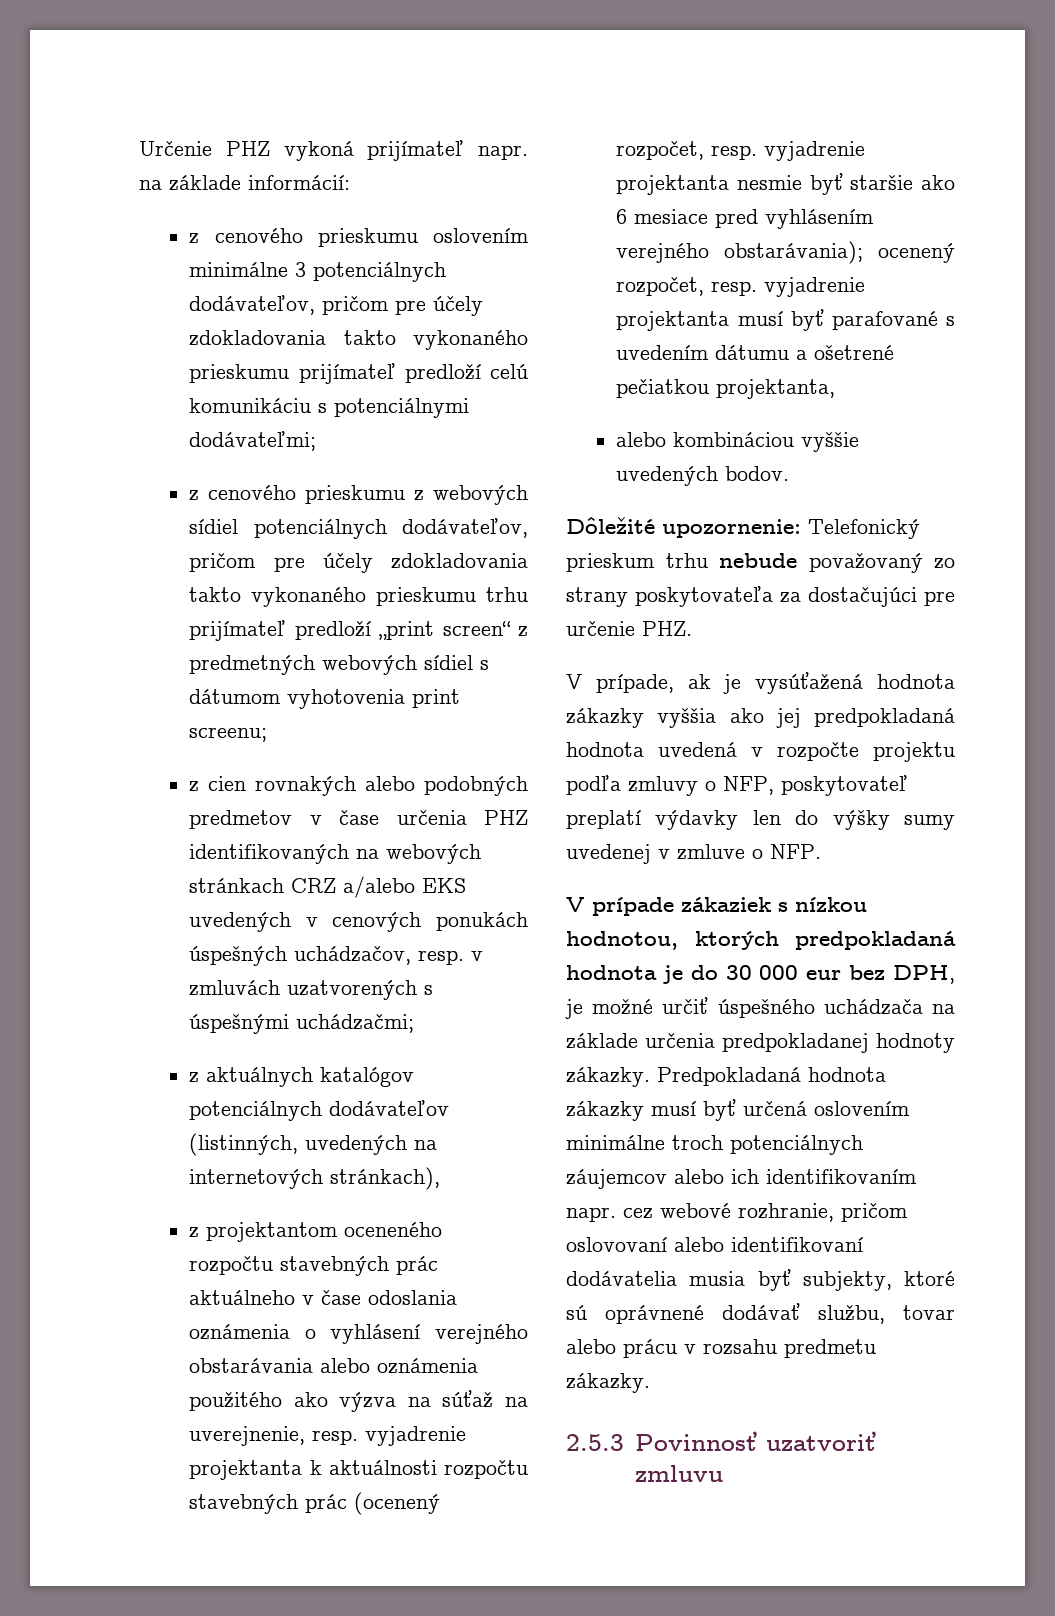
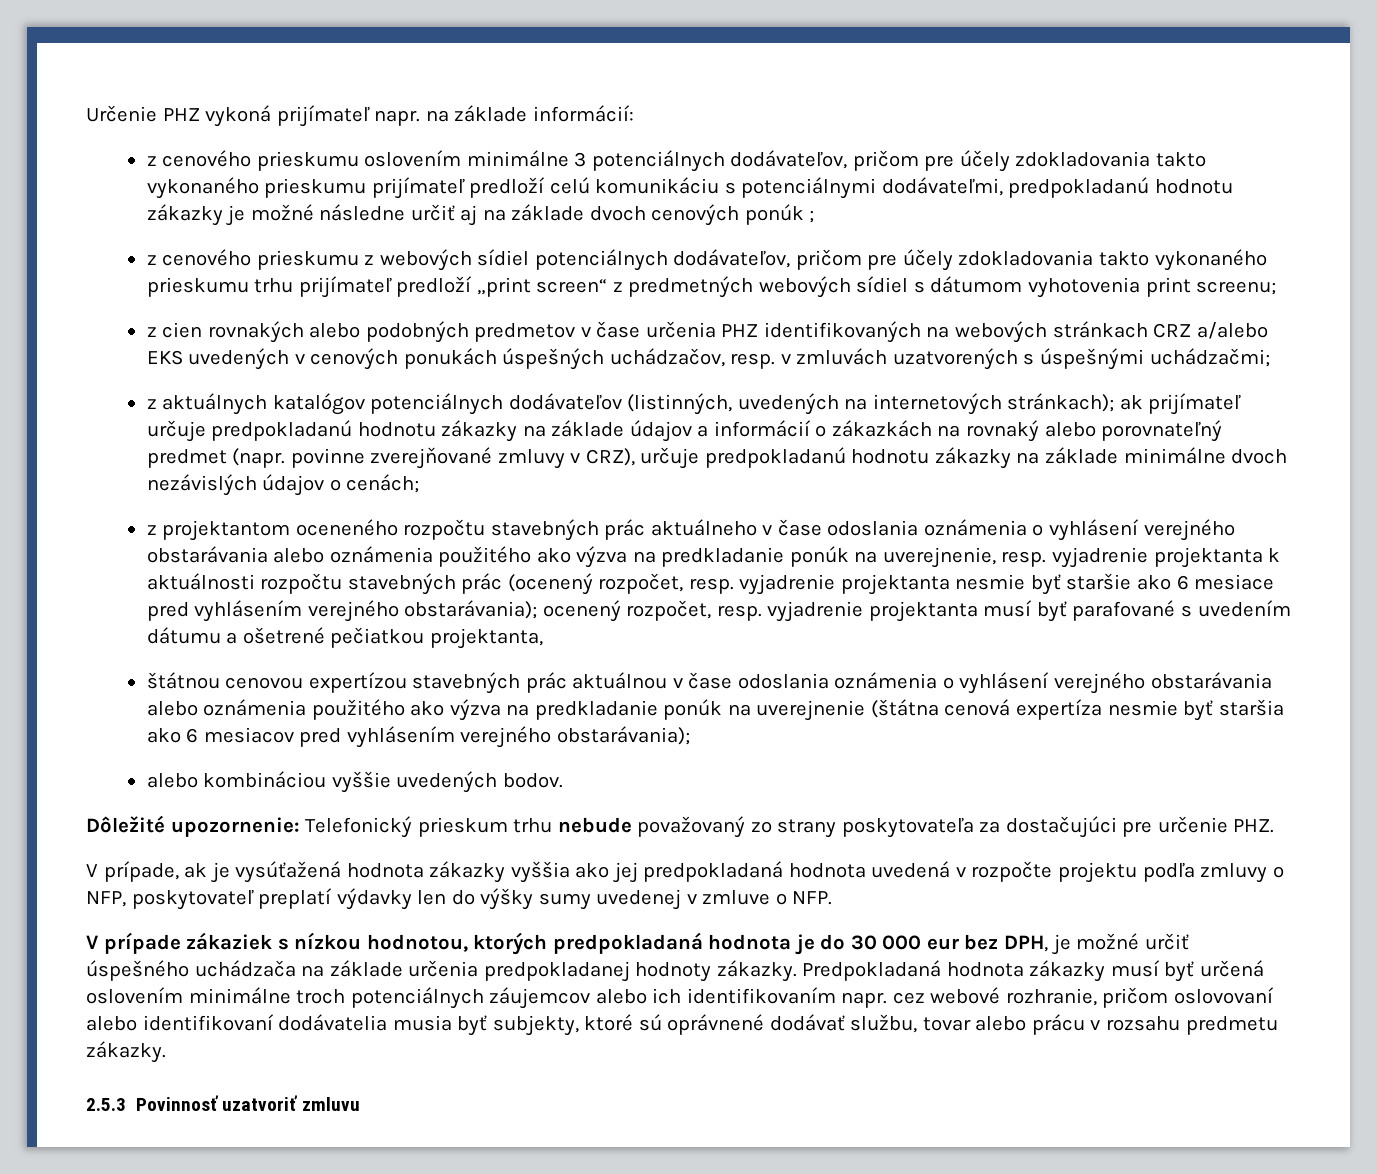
[189,431,317,451] dodávateľmi; -> [881,177,1233,198] [146,204,815,226] dodávateľmi, predpokladanú hodnotu zákazky je možné následne určiť aj na základe dvoch cenových ponúk ;
[330,1167,441,1190] stránkach), -> [1007,393,1242,415] [146,420,1223,442] [146,447,1288,469] [146,474,420,496] stránkach); ak prijímateľ určuje predpokladanú hodnotu zákazky na základe údajov a informácií o zákazkách na rovnaký alebo porovnateľný predmet (napr. povinne zverejňované zmluvy v CRZ), určuje predpokladanú hodnotu zákazky na základe minimálne dvoch nezávislých údajov o cenách;
[442,1390,494,1408] súťaž -> [661,546,849,567] predkladanie ponúk
(836, 389) none -> [146,672,1272,694] [146,699,1284,721] [146,726,690,748] // štátnou cenovou expertízou stavebných prác aktuálnou v čase odoslania oznámenia o vyhlásení verejného obstarávania alebo oznámenia použitého ako výzva na predkladanie ponúk na uverejnenie (štátna cenová expertíza nesmie byť staršia ako 6 mesiacov pred vyhlásením verejného obstarávania);

